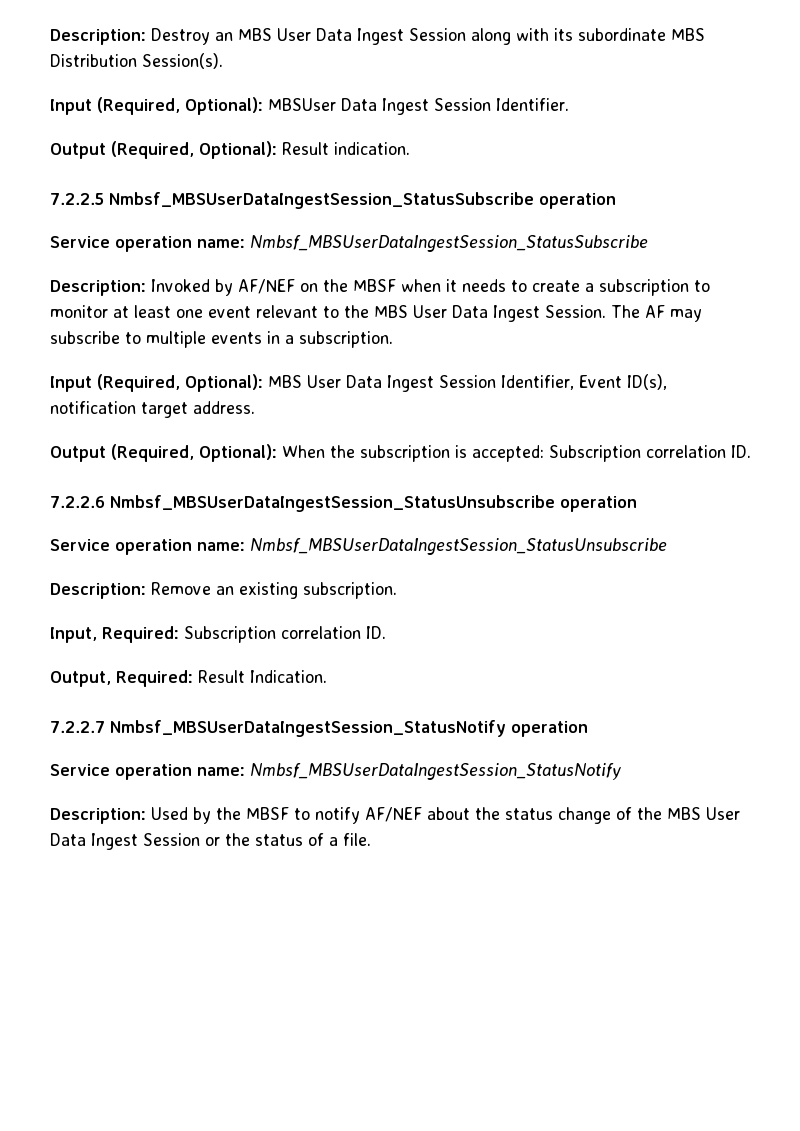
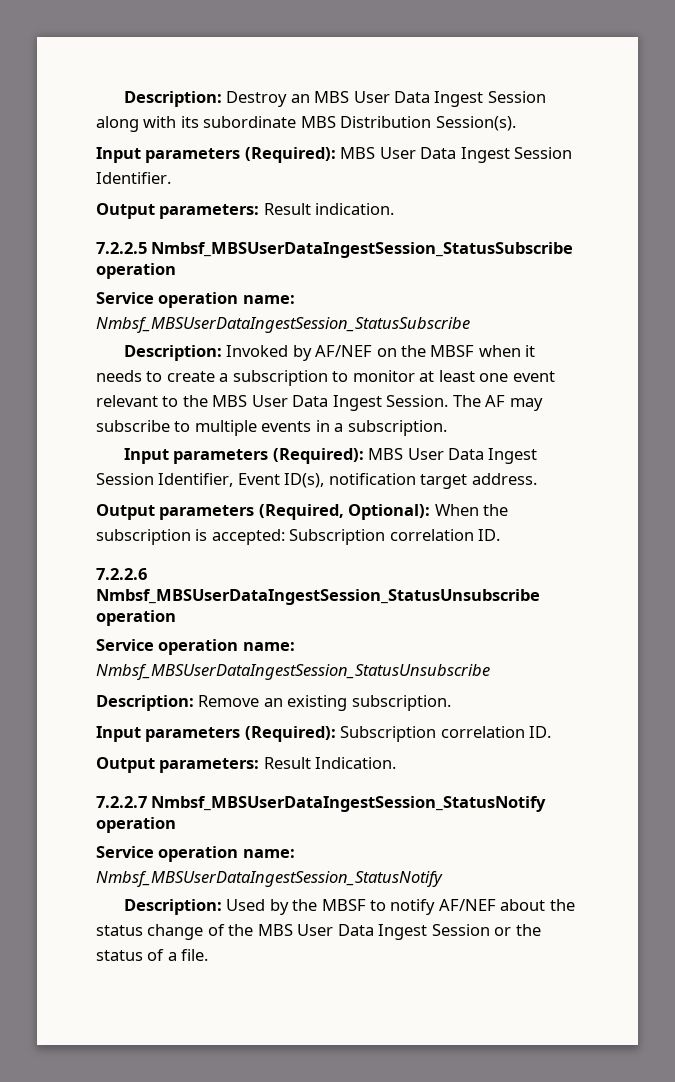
[97,97,336,115] (Required, Optional): MBSUser -> [145,147,416,163] parameters (Required): MBS User
[111,141,277,159] (Required, Optional): -> [159,204,260,219] parameters:
[97,374,263,392] (Required, Optional): -> [173,448,364,464] parameters (Required):
(106, 454) none -> [159,505,255,520] parameters
[50,626,386,643] [50,670,193,687] Input, Required: Subscription correlation ID. // Output, Required: -> [96,726,552,742] [96,757,260,773] Input parameters (Required): Subscription correlation ID. // Output parameters:

